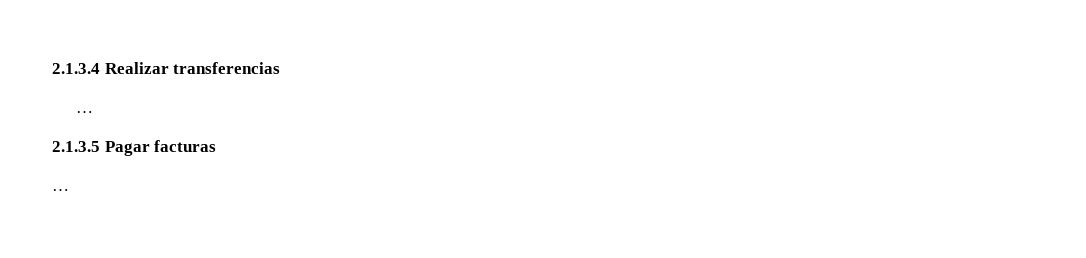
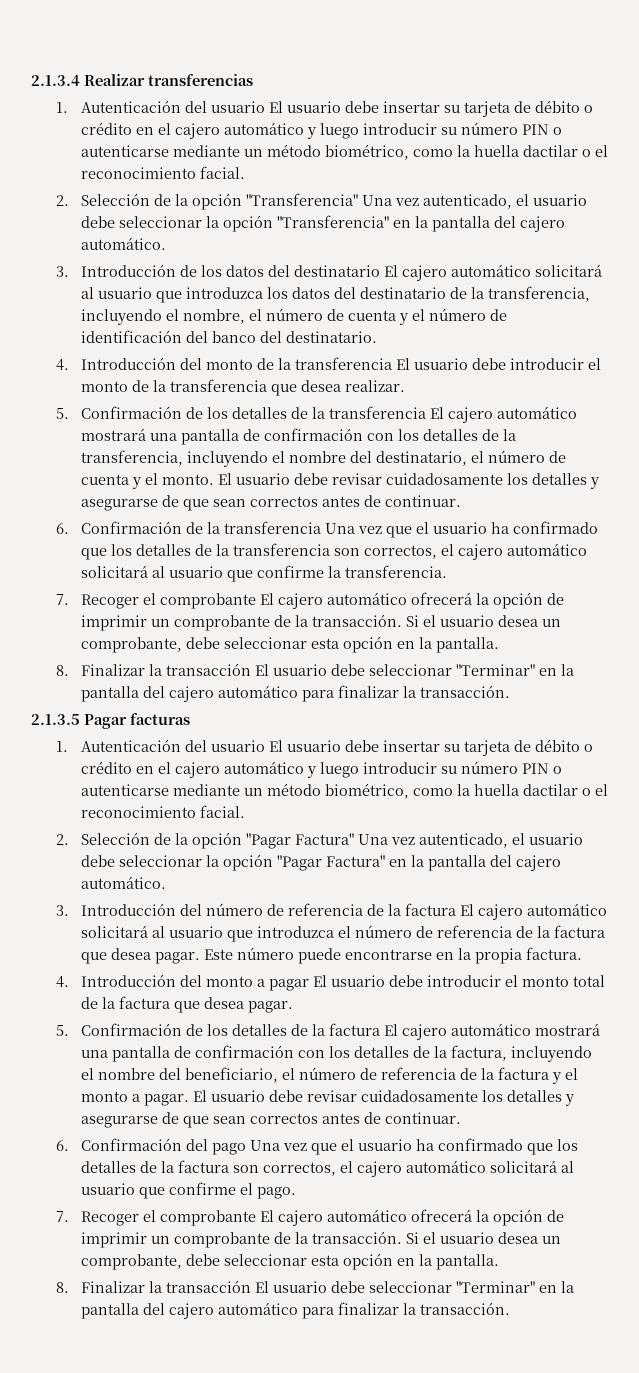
[75,111,93,113] [52,140,217,156] [52,189,69,191] … // 2.1.3.5 Pagar facturas // … -> [55,100,593,117] [80,122,562,139] [80,144,608,160] [80,166,245,179] [55,193,587,210] [80,215,565,232] [80,237,166,250] [55,264,602,281] [80,286,590,303] [80,308,507,325] [80,330,377,343] [55,357,601,371] [80,379,405,396] [55,406,577,423] [80,428,516,445] [80,450,566,467] [80,473,599,489] [80,495,461,511] [55,521,598,538] [80,543,587,560] [80,565,447,582] [55,592,564,609] [80,614,561,631] [80,636,499,653] [55,663,574,676] [80,685,510,702] [31,713,190,729] [55,739,593,756] [80,761,562,778] [80,783,608,799] [80,805,245,818] [55,832,583,849] [80,854,561,871] [80,876,166,889] [55,903,607,920] [80,925,605,942] [80,947,582,964] [55,974,605,991] [80,996,293,1013] [55,1023,600,1040] [80,1045,592,1062] [80,1067,578,1084] [80,1090,574,1106] [80,1112,461,1128] [55,1138,578,1155] [80,1160,574,1177] [80,1182,296,1199] [55,1209,564,1226] [80,1231,561,1248] [80,1253,499,1270] [55,1280,574,1293] [80,1302,510,1319] 1. Autenticación del usuario El usuario debe insertar su tarjeta de débito o crédito en el cajero automático y luego introducir su número PIN o autenticarse mediante un método biométrico, como la huella dactilar o el reconocimiento facial. // 2. Selección de la opción "Transferencia" Una vez autenticado, el usuario debe seleccionar la opción "Transferencia" en la pantalla del cajero automático. // 3. Introducción de los datos del destinatario El cajero automático solicitará al usuario que introduzca los datos del destinatario de la transferencia, incluyendo el nombre, el número de cuenta y el número de identificación del banco del destinatario. // 4. Introducción del monto de la transferencia El usuario debe introducir el monto de la transferencia que desea realizar. // 5. Confirmación de los detalles de la transferencia El cajero automático mostrará una pantalla de confirmación con los detalles de la transferencia, incluyendo el nombre del destinatario, el número de cuenta y el monto. El usuario debe revisar cuidadosamente los detalles y asegurarse de que sean correctos antes de continuar. // 6. Confirmación de la transferencia Una vez que el usuario ha confirmado que los detalles de la transferencia son correctos, el cajero automático solicitará al usuario que confirme la transferencia. // 7. Recoger el comprobante El cajero automático ofrecerá la opción de imprimir un comprobante de la transacción. Si el usuario desea un comprobante, debe seleccionar esta opción en la pantalla. // 8. Finalizar la transacción El usuario debe seleccionar "Terminar" en la pantalla del cajero automático para finalizar la transacción. // 2.1.3.5 Pagar facturas // 1. Autenticación del usuario El usuario debe insertar su tarjeta de débito o crédito en el cajero automático y luego introducir su número PIN o autenticarse mediante un método biométrico, como la huella dactilar o el reconocimiento facial. // 2. Selección de la opción "Pagar Factura" Una vez autenticado, el usuario debe seleccionar la opción "Pagar Factura" en la pantalla del cajero automático. // 3. Introducción del número de referencia de la factura El cajero automático solicitará al usuario que introduzca el número de referencia de la factura que desea pagar. Este número puede encontrarse en la propia factura. // 4. Introducción del monto a pagar El usuario debe introducir el monto total de la factura que desea pagar. // 5. Confirmación de los detalles de la factura El cajero automático mostrará una pantalla de confirmación con los detalles de la factura, incluyendo el nombre del beneficiario, el número de referencia de la factura y el monto a pagar. El usuario debe revisar cuidadosamente los detalles y asegurarse de que sean correctos antes de continuar. // 6. Confirmación del pago Una vez que el usuario ha confirmado que los detalles de la factura son correctos, el cajero automático solicitará al usuario que confirme el pago. // 7. Recoger el comprobante El cajero automático ofrecerá la opción de imprimir un comprobante de la transacción. Si el usuario desea un comprobante, debe seleccionar esta opción en la pantalla. // 8. Finalizar la transacción El usuario debe seleccionar "Terminar" en la pantalla del cajero automático para finalizar la transacción.

